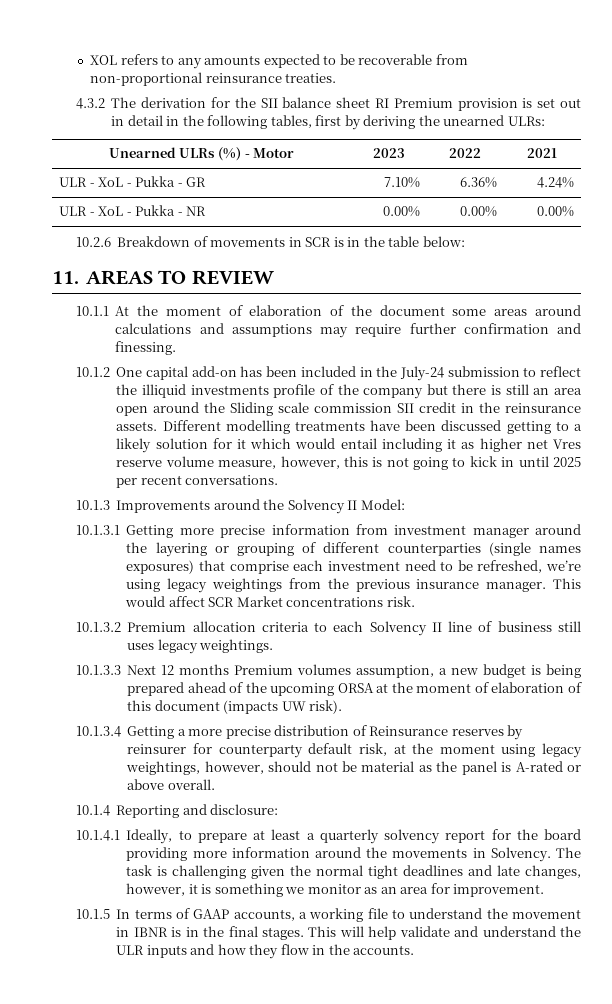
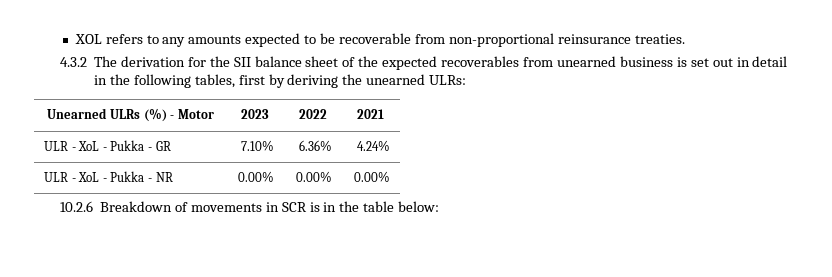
[374,98,518,111] RI Premium provision -> [342,56,673,70] of the expected recoverables from unearned business
[52,270,274,285] [75,305,582,316] [115,323,581,338] [115,341,177,355] [75,366,581,381] [116,384,583,399] [116,402,581,416] [116,420,583,434] [116,438,581,453] [116,456,582,470] [116,475,279,488] [75,499,405,514] [75,524,581,538] [126,542,582,557] [126,560,581,574] [126,578,582,593] [125,596,415,607] [75,621,582,636] [127,639,274,654] [75,664,581,678] [127,682,582,696] [127,700,343,714] [75,725,524,740] [127,743,582,758] [126,761,581,775] [127,779,215,790] [75,804,279,818] [75,829,582,844] [126,847,582,862] [126,865,581,879] [126,883,545,897] [75,908,581,922] [116,926,581,940] [116,944,415,959] // 11. AREAS TO REVIEW // 10.1.1 At the moment of elaboration of the document some areas around calculations and assumptions may require further confirmation and finessing. // 10.1.2 One capital add-on has been included in the July-24 submission to reflect the illiquid investments profile of the company but there is still an area open around the Sliding scale commission SII credit in the reinsurance assets. Different modelling treatments have been discussed getting to a likely solution for it which would entail including it as higher net Vres reserve volume measure, however, this is not going to kick in until 2025 per recent conversations. // 10.1.3 Improvements around the Solvency II Model: // 10.1.3.1 Getting more precise information from investment manager around the layering or grouping of different counterparties (single names exposures) that comprise each investment need to be refreshed, we’re using legacy weightings from the previous insurance manager. This would affect SCR Market concentrations risk. // 10.1.3.2 Premium allocation criteria to each Solvency II line of business still uses legacy weightings. // 10.1.3.3 Next 12 months Premium volumes assumption, a new budget is being prepared ahead of the upcoming ORSA at the moment of elaboration of this document (impacts UW risk). // 10.1.3.4 Getting a more precise distribution of Reinsurance reserves by reinsurer for counterparty default risk, at the moment using legacy weightings, however, should not be material as the panel is A-rated or above overall. // 10.1.4 Reporting and disclosure: // 10.1.4.1 Ideally, to prepare at least a quarterly solvency report for the board providing more information around the movements in Solvency. The task is challenging given the normal tight deadlines and late changes, however, it is something we monitor as an area for improvement. // 10.1.5 In terms of GAAP accounts, a working file to understand the movement in IBNR is in the final stages. This will help validate and understand the ULR inputs and how they flow in the accounts. -> (440, 206) none

